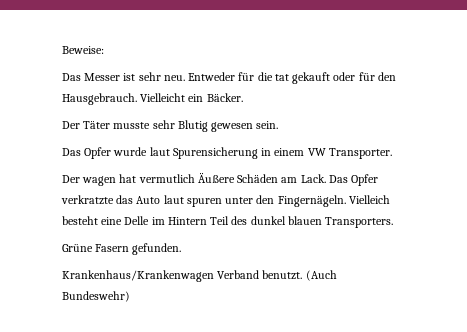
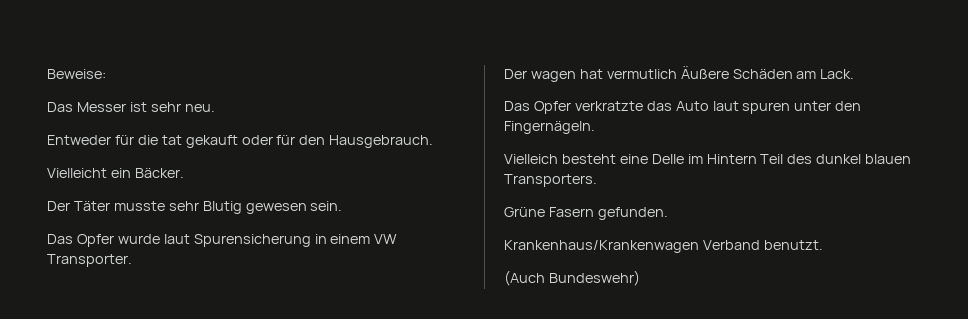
(185, 78) none -> (215, 108) //
(137, 99) none -> (434, 141) //
(326, 178) none -> (855, 74) //
(346, 201) none -> (595, 127) //
(303, 275) none -> (823, 245) //

